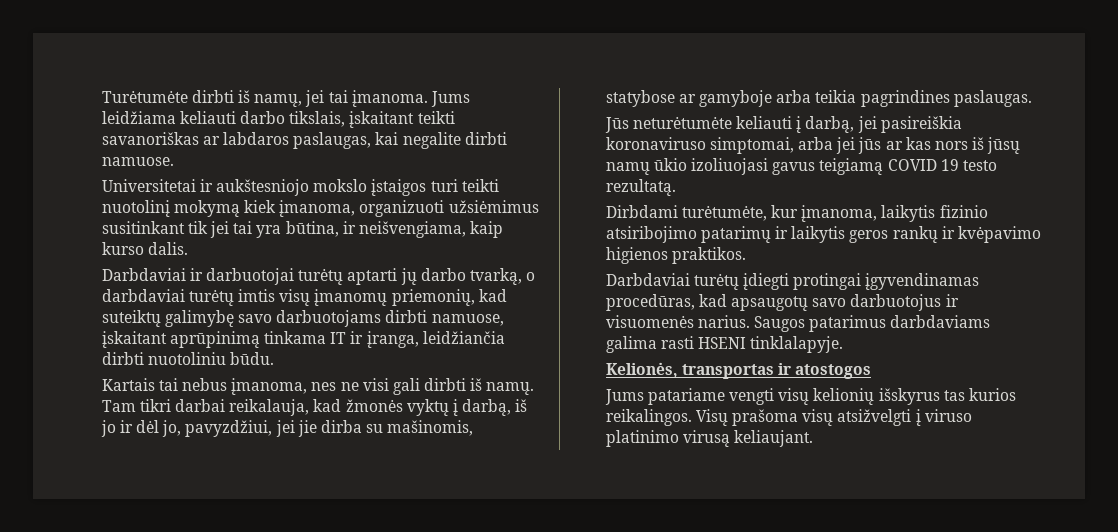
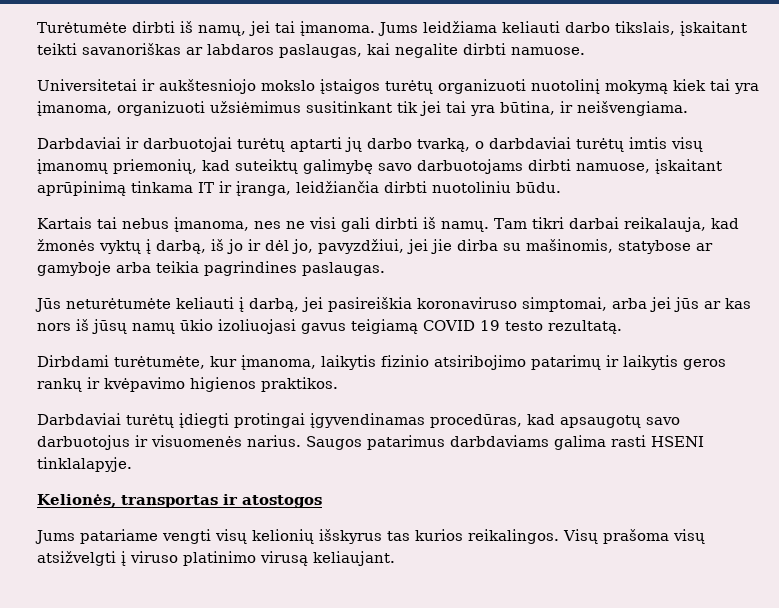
[430,179,499,192] turi teikti -> [384,79,526,94] turėtų organizuoti
(276, 206) none -> [709,79,759,94] tai yra
[358,221,504,238] [101,242,188,255] neišvengiama, kaip kurso dalis. -> [576,101,688,116] neišvengiama.

